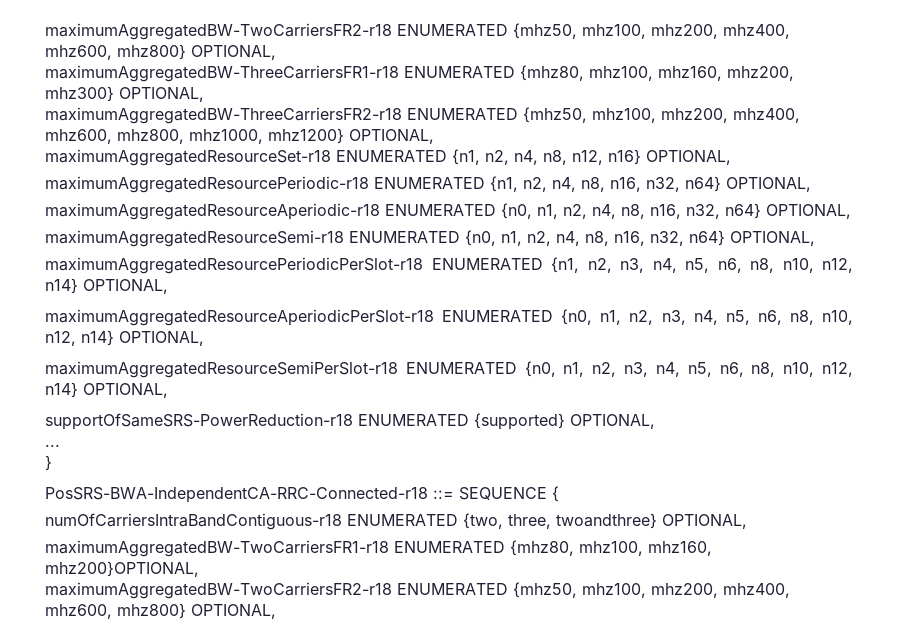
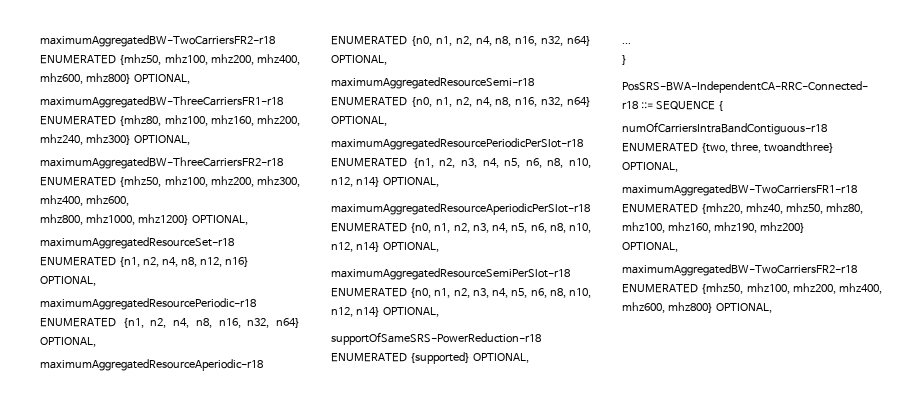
(794, 73) none -> [40,134,83,145] mhz240,
[733,108,800,123] [45,129,112,144] mhz400, mhz600, -> [257,176,300,187] [40,195,129,206] mhz300, mhz400, mhz600, //
[510,540,712,556] [45,561,199,577] {mhz80, mhz100, mhz160, mhz200}OPTIONAL, -> [700,203,863,214] [622,222,805,233] [622,242,678,252] {mhz20, mhz40, mhz50, mhz80, mhz100, mhz160, mhz190, mhz200} // OPTIONAL,

